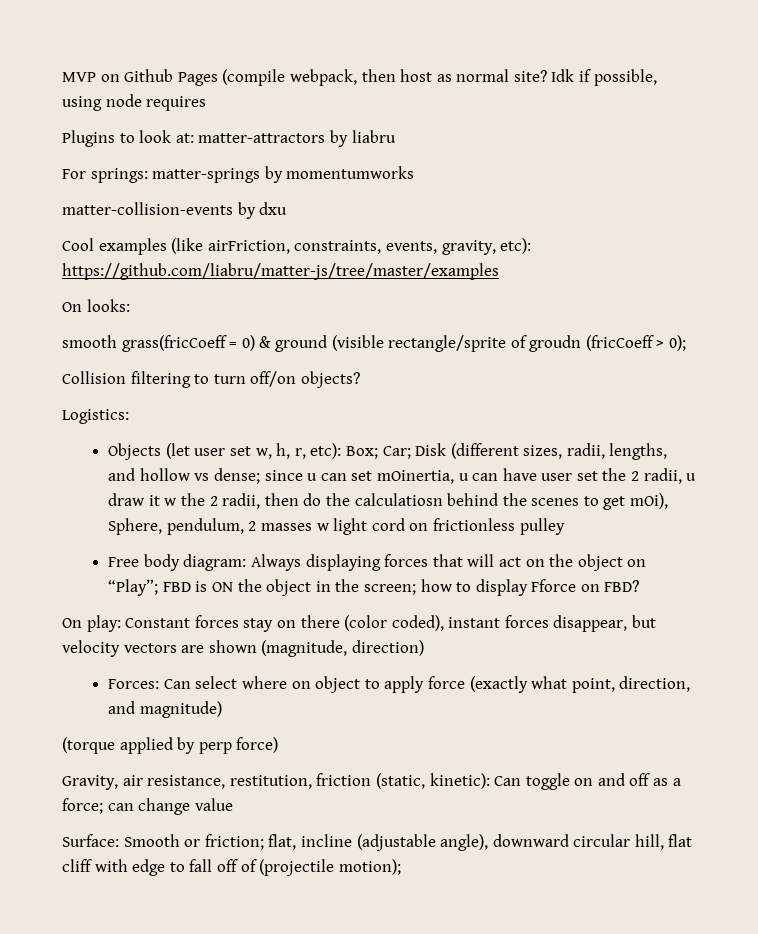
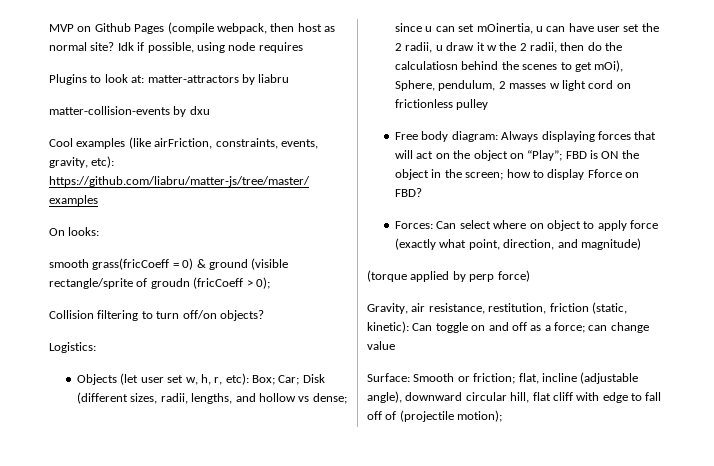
[62,166,415,183] // For springs: matter-springs by momentumworks -> (290, 78) none
[62,615,657,632] [62,640,424,657] // On play: Constant forces stay on there (color coded), instant forces disappear, but velocity vectors are shown (magnitude, direction) -> (423, 192) none

